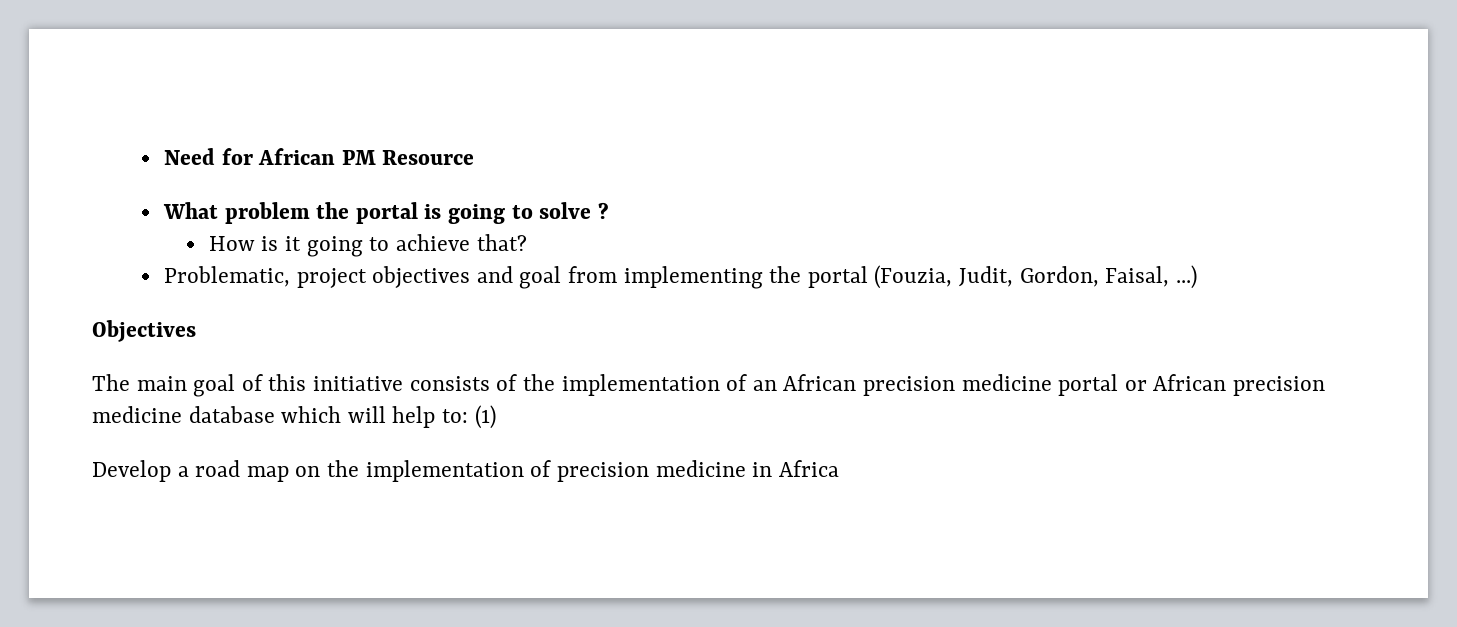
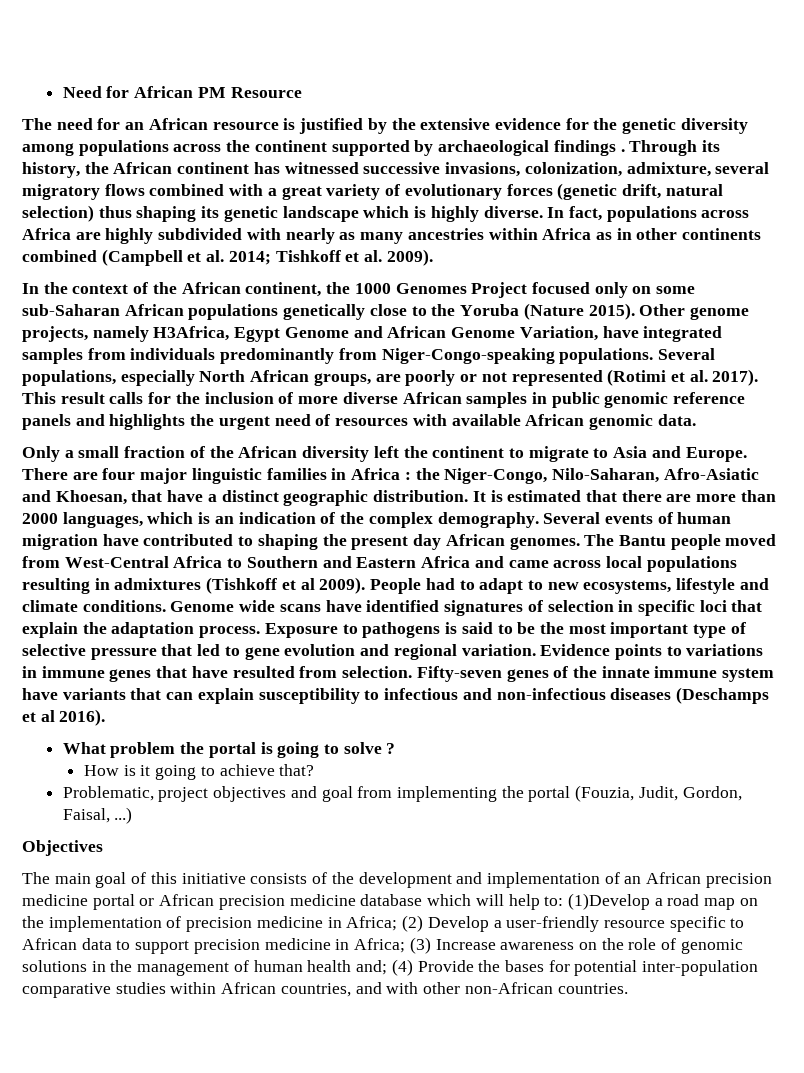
(475, 157) none -> [22,118,748,134] [22,140,720,156] [22,162,770,178] [22,183,723,200] [22,205,750,222] [22,228,762,244] [22,249,433,266] [22,282,696,298] [22,303,749,320] [22,326,723,342] [22,348,716,364] [22,369,759,386] [22,392,746,408] [22,414,696,430] [22,446,747,462] [22,468,759,484] [22,490,776,506] [22,512,732,528] [22,534,777,550] [22,556,737,572] [22,577,769,594] [22,600,763,616] [22,622,746,638] [22,644,764,660] [22,666,775,682] [22,687,769,704] [22,709,106,726] // The need for an African resource is justified by the extensive evidence for the genetic diversity among populations across the continent supported by archaeological findings . Through its history, the African continent has witnessed successive invasions, colonization, admixture, several migratory flows combined with a great variety of evolutionary forces (genetic drift, natural selection) thus shaping its genetic landscape which is highly diverse. In fact, populations across Africa are highly subdivided with nearly as many ancestries within Africa as in other continents combined (Campbell et al. 2014; Tishkoff et al. 2009). // In the context of the African continent, the 1000 Genomes Project focused only on some sub-Saharan African populations genetically close to the Yoruba (Nature 2015). Other genome projects, namely H3Africa, Egypt Genome and African Genome Variation, have integrated samples from individuals predominantly from Niger-Congo-speaking populations. Several populations, especially North African groups, are poorly or not represented (Rotimi et al. 2017). This result calls for the inclusion of more diverse African samples in public genomic reference panels and highlights the urgent need of resources with available African genomic data. // Only a small fraction of the African diversity left the continent to migrate to Asia and Europe. There are four major linguistic families in Africa : the Niger-Congo, Nilo-Saharan, Afro-Asiatic and Khoesan, that have a distinct geographic distribution. It is estimated that there are more than 2000 languages, which is an indication of the complex demography. Several events of human migration have contributed to shaping the present day African genomes. The Bantu people moved from West-Central Africa to Southern and Eastern Africa and came across local populations resulting in admixtures (Tishkoff et al 2009). People had to adapt to new ecosystems, lifestyle and climate conditions. Genome wide scans have identified signatures of selection in specific loci that explain the adaptation process. Exposure to pathogens is said to be the most important type of selective pressure that led to gene evolution and regional variation. Evidence points to variations in immune genes that have resulted from selection. Fifty-seven genes of the innate immune system have variants that can explain susceptibility to infectious and non-infectious diseases (Deschamps et al 2016).
(555, 382) none -> [358,872,483,888] development and
[474,405,496,429] [92,460,171,482] (1) // Develop -> [567,893,650,910] (1)Develop
[778,460,839,477] Africa -> [346,915,745,932] [22,937,743,954] [22,959,759,976] [22,982,628,998] Africa; (2) Develop a user-friendly resource specific to African data to support precision medicine in Africa; (3) Increase awareness on the role of genomic solutions in the management of human health and; (4) Provide the bases for potential inter-population comparative studies within African countries, and with other non-African countries.

